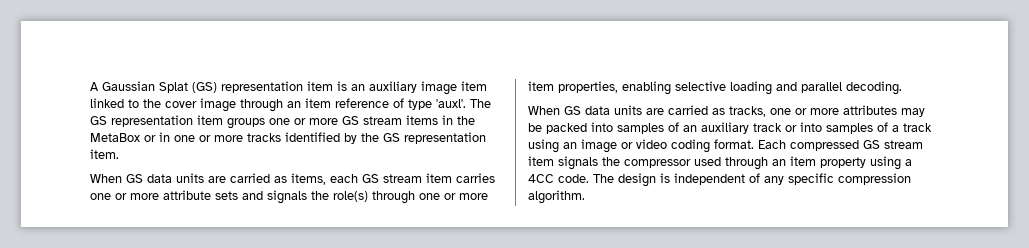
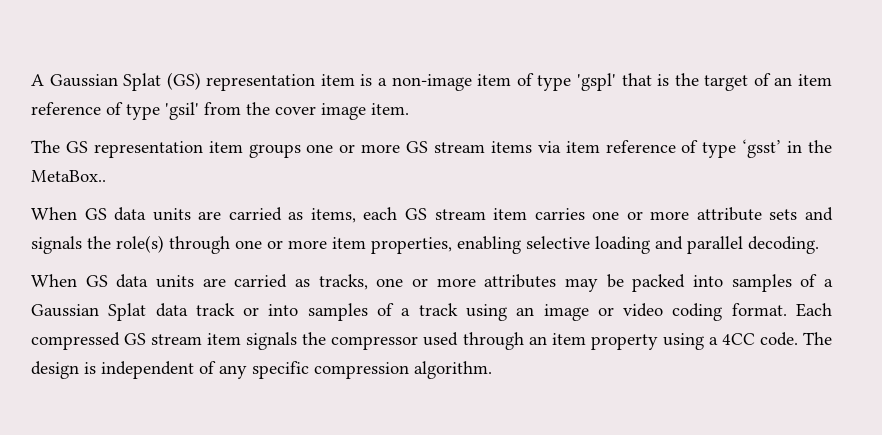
[351,81,487,95] [90,98,283,112] an auxiliary image item linked to the cover image through -> [378,73,771,91] a non-image item of type 'gspl' that is the target of
[436,99,466,108] 'auxl'. -> [165,102,409,120] 'gsil' from the cover image item. //
[442,115,475,125] [90,132,486,144] [90,149,119,159] in the MetaBox or in one or more tracks identified by the GS representation item. -> [537,139,833,158] [31,170,106,182] via item reference of type ‘gsst’ in the MetaBox..
[683,122,749,134] an auxiliary -> [823,279,833,287] [31,303,188,321] a Gaussian Splat data

